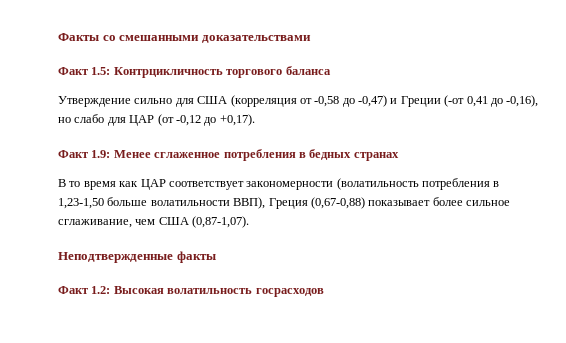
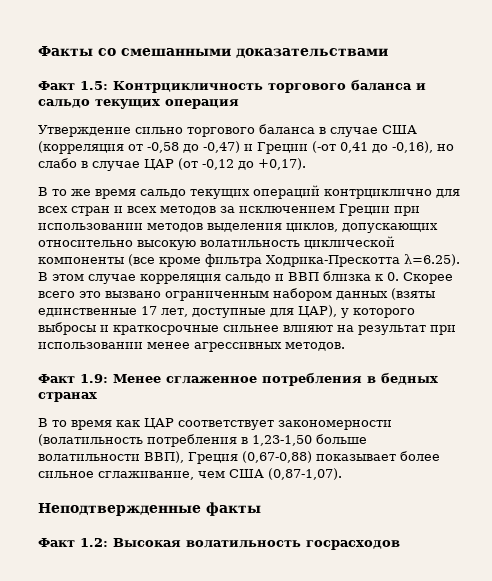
[58,96,194,107] // Утверждение сильно для -> [416,83,426,90] [38,99,239,109] [38,124,378,137] и сальдо текущих операция // Утверждение сильно торгового баланса в случае
[107,117,126,126] для -> [81,161,140,171] в случае
(255, 120) none -> [38,185,460,199] [38,204,420,216] [38,223,438,233] [38,236,395,250] [38,254,460,267] [38,271,453,284] [38,288,435,301] [38,305,415,318] [38,322,456,335] [38,342,345,352] // В то же время сальдо текущих операций контрциклично для всех стран и всех методов за исключением Греции при использовании методов выделения циклов, допускающих относительно высокую волатильность циклической компоненты (все кроме фильтра Ходрика-Прескотта λ=6.25). В этом случае корреляция сальдо и ВВП близка к 0. Скорее всего это вызвано ограниченным набором данных (взяты единственные 17 лет, доступные для ЦАР), у которого выбросы и краткосрочные сильнее влияют на результат при использовании менее агрессивных методов.

